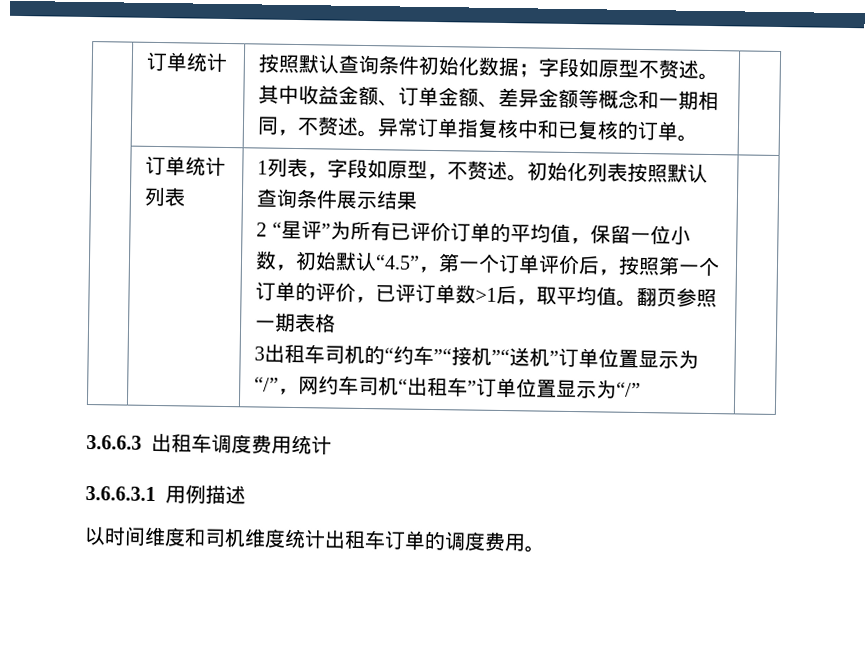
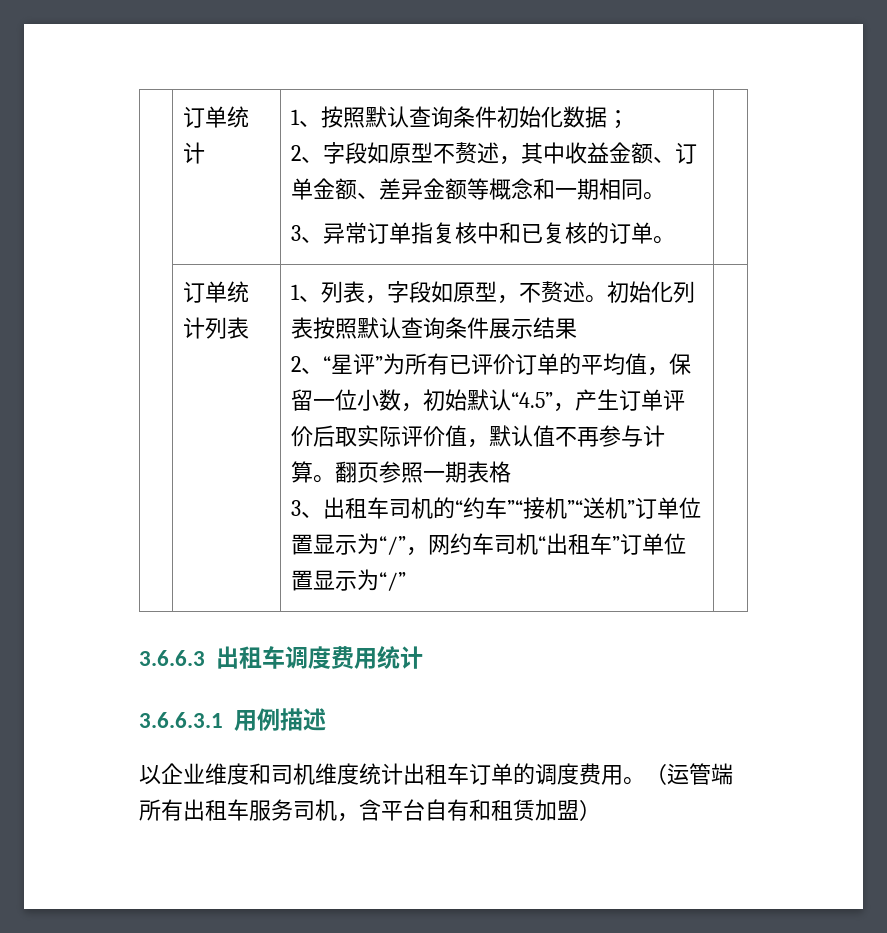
(229, 62) none -> [291,109,322,127] 1、
(540, 70) none -> [291,145,324,163] // 2、
[698,72,720,81] 。 -> [499,156,522,165] ，
[277,116,379,138] ，不赘述。 -> [643,192,666,200] [291,225,324,243] 。 // 3、
(269, 167) none -> [299,295,322,302] 、
(268, 229) none -> [301,367,324,374] 、
[438,253,501,273] 第一个 -> [575,389,620,411] 产生
[598,255,721,277] [255,281,618,306] ，按照第一个订单的评价，已评订单数>1后，取平均值 -> [335,425,666,448] [291,461,314,483] 取实际评价值，默认值不再参与计算
(266, 353) none -> [301,511,324,518] 、
[104,526,146,546] 时间 -> [161,763,205,784] 企业
(545, 549) none -> [645,763,733,785] [139,799,601,822] （运管端所有出租车服务司机，含平台自有和租赁加盟）

